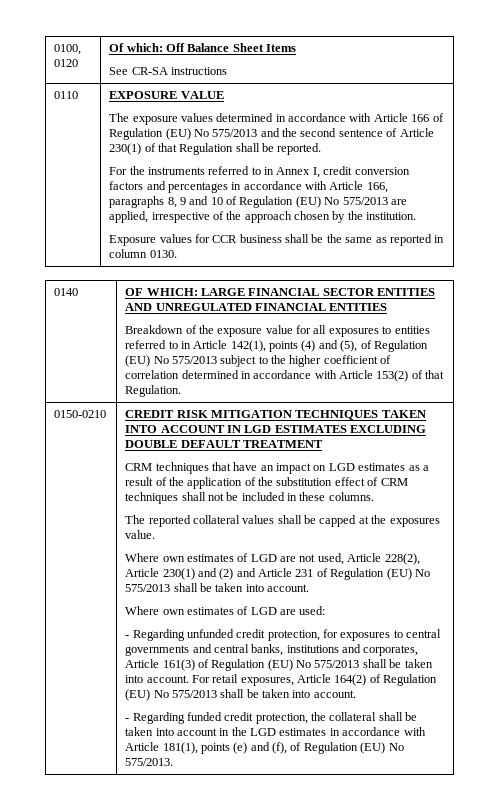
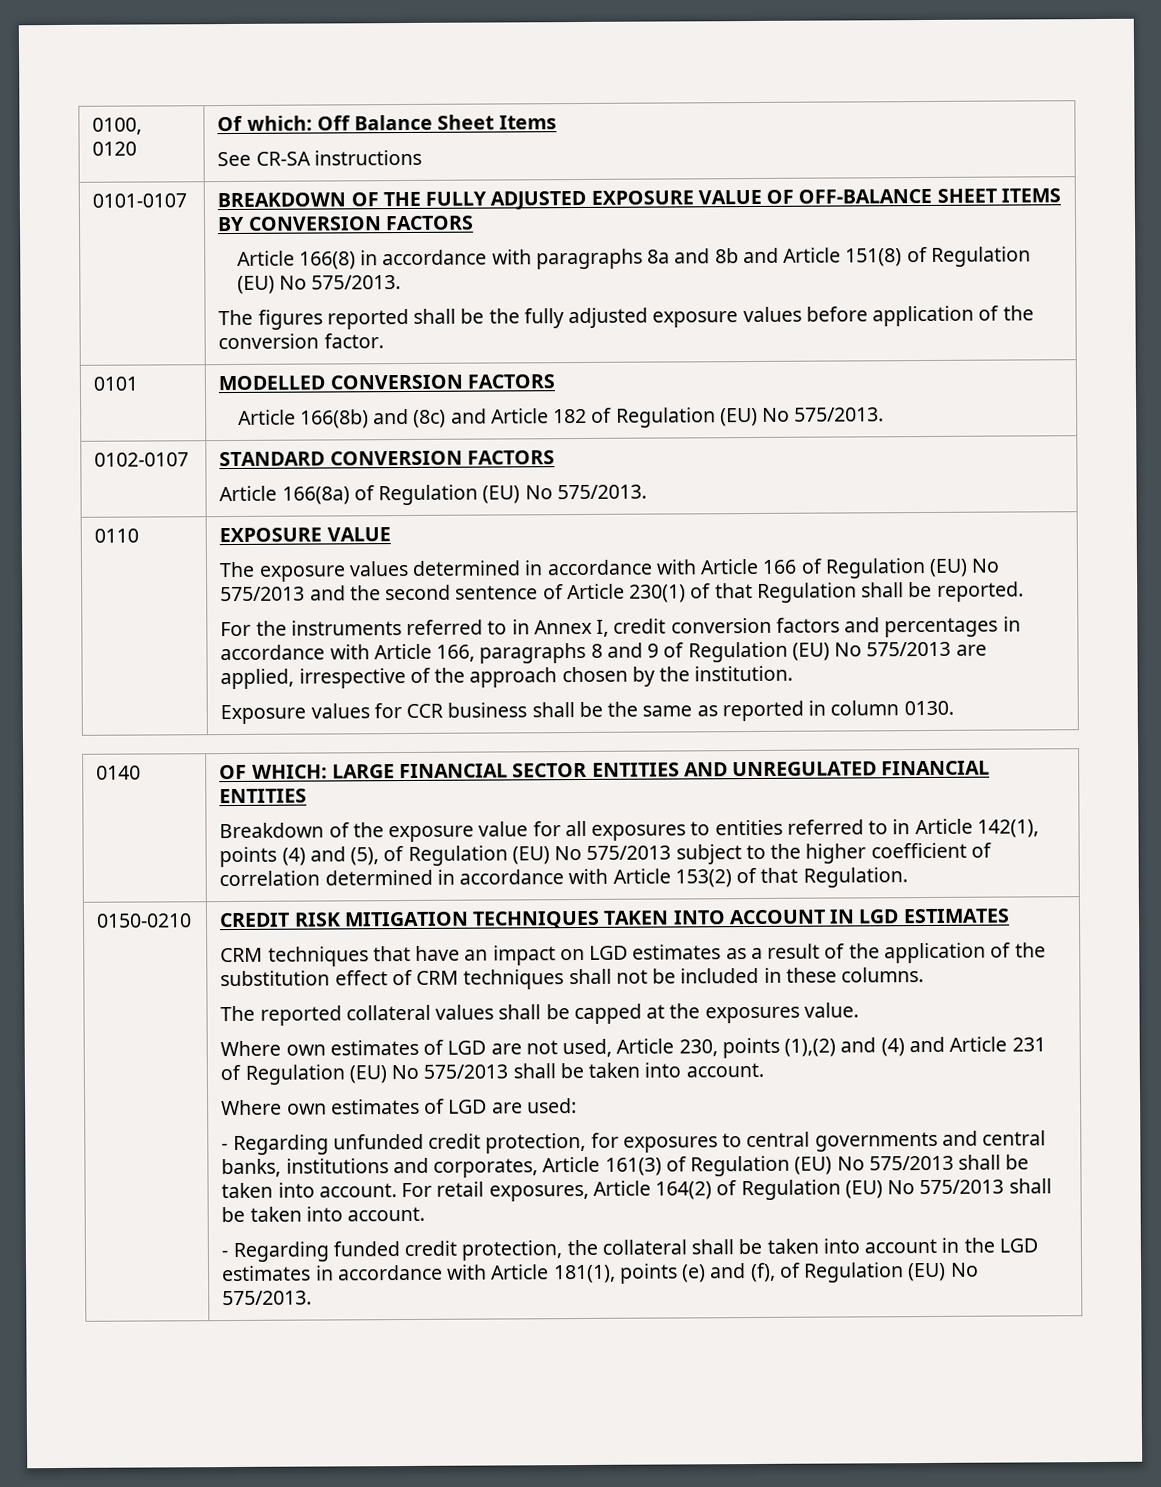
(227, 71) none -> [92,193,188,208] [217,188,1061,210] [217,215,474,232] [236,246,1031,270] [236,275,402,294] [218,305,1034,330] [218,333,384,350] [93,376,139,391] [218,374,555,391] [237,407,885,429] [94,452,190,467] [219,450,555,467] [219,484,647,506] // 0101-0107 | BREAKDOWN OF THE FULLY ADJUSTED EXPOSURE VALUE OF OFF-BALANCE SHEET ITEMS BY CONVERSION FACTORS // Article 166(8) in accordance with paragraphs 8a and 8b and Article 151(8) of Regulation (EU) No 575/2013. // The figures reported shall be the fully adjusted exposure values before application of the conversion factor. // 0101 | MODELLED CONVERSION FACTORS // Article 166(8b) and (8c) and Article 182 of Regulation (EU) No 575/2013. // 0102-0107 | STANDARD CONVERSION FACTORS // Article 166(8a) of Regulation (EU) No 575/2013.
[167,196,223,208] 8, 9 and 10 -> [590,642,660,658] 8 and 9
[350,425,427,433] [125,440,323,448] EXCLUDING DOUBLE DEFAULT TREATMENT -> (1010, 916) none
[384,553,420,565] [125,568,234,580] 228(2), Article 230(1) and (2) -> [678,1037,905,1059] 230, points (1),(2) and (4)

